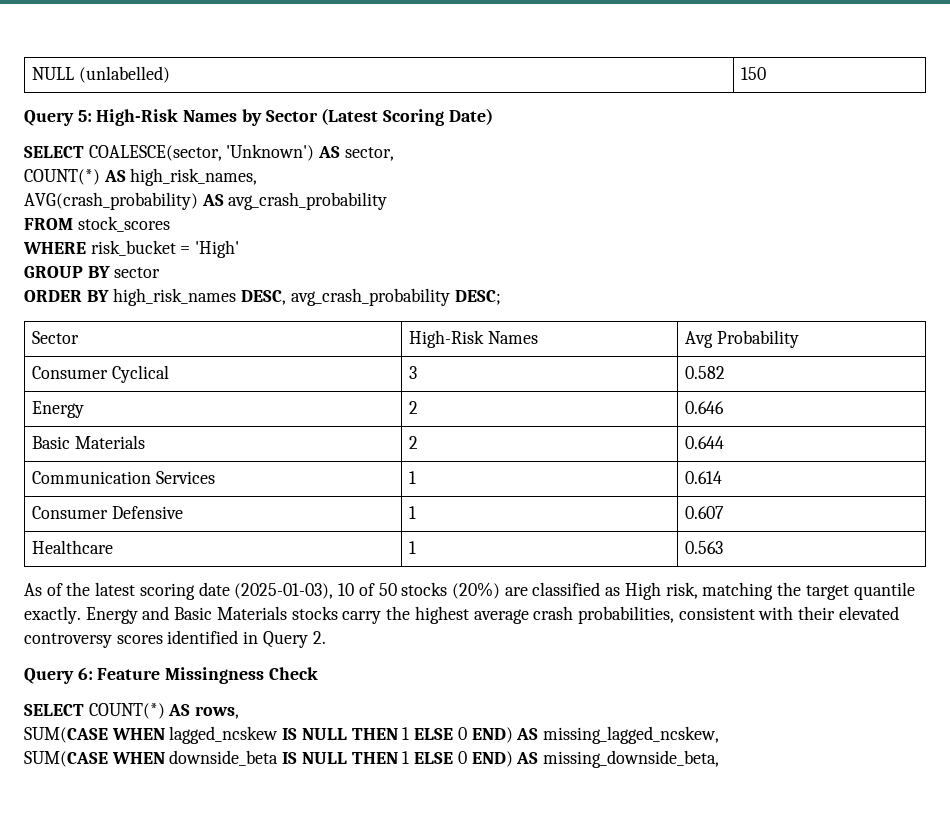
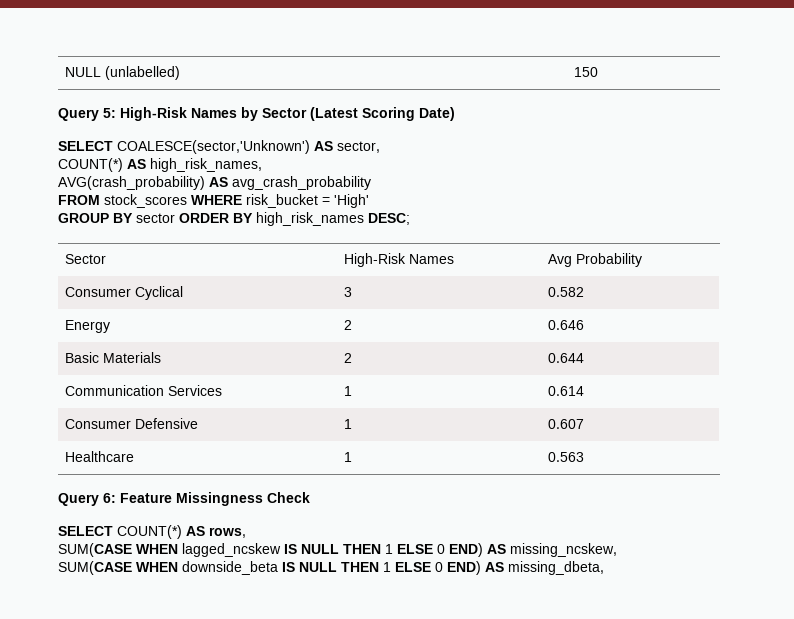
[88,144,315,161] COALESCE(sector, 'Unknown') -> [117,140,310,154] COALESCE(sector,'Unknown')
(170, 224) // -> (187, 201) none
(161, 272) // -> (175, 218) none
[241,288,450,306] DESC, avg_crash_probability -> (364, 219) none
[24,582,915,600] [24,606,899,624] [24,630,326,648] // As of the latest scoring date (2025-01-03), 10 of 50 stocks (20%) are classified as High risk, matching the target quantile exactly. Energy and Basic Materials stocks carry the highest average crash probabilities, consistent with their elevated controversy scores identified in Query 2. -> (585, 457) none
[542,726,719,744] missing_lagged_ncskew, -> [510,543,617,557] missing_ncskew,
[542,750,719,768] missing_downside_beta, -> [508,561,604,575] missing_dbeta,

